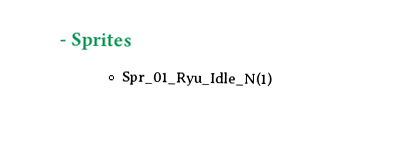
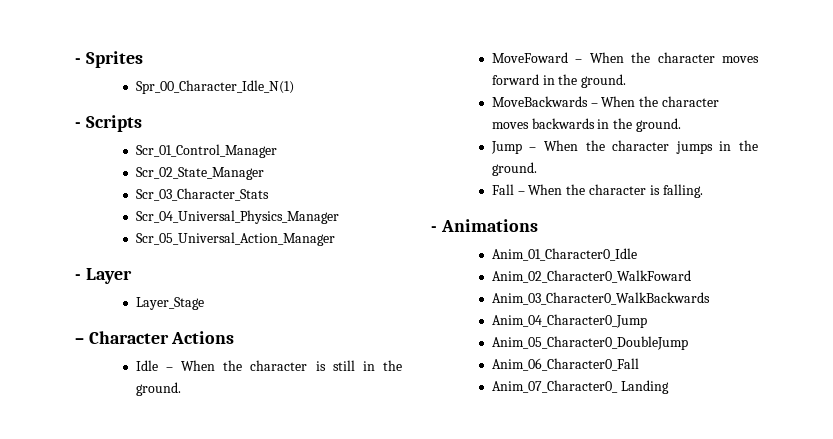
[121,69,274,88] Spr_01_Ryu_Idle_N(1) -> [135,80,294,94] [75,115,142,132] [135,144,277,158] [135,167,264,180] [135,188,269,201] [135,210,339,224] [135,232,335,246] [75,268,132,284] [135,297,204,310] [75,331,235,344] [135,360,403,371] [135,382,181,396] [491,52,759,63] [491,74,627,88] [491,96,720,107] [491,118,682,132] [490,140,758,154] [491,162,537,176] [491,184,703,198] [431,219,538,232] [491,248,637,261] [491,270,691,283] [491,292,710,305] [491,314,647,328] [491,336,688,350] [491,358,639,371] [491,380,669,394] Spr_00_Character_Idle_N(1) // - Scripts // Scr_01_Control_Manager // Scr_02_State_Manager // Scr_03_Character_Stats // Scr_04_Universal_Physics_Manager // Scr_05_Universal_Action_Manager // - Layer // Layer_Stage // – Character Actions // Idle – When the character is still in the ground. // MoveFoward – When the character moves forward in the ground. // MoveBackwards – When the character moves backwards in the ground. // Jump – When the character jumps in the ground. // Fall – When the character is falling. // - Animations // Anim_01_Character0_Idle // Anim_02_Character0_WalkFoward // Anim_03_Character0_WalkBackwards // Anim_04_Character0_Jump // Anim_05_Character0_DoubleJump // Anim_06_Character0_Fall // Anim_07_Character0_ Landing

